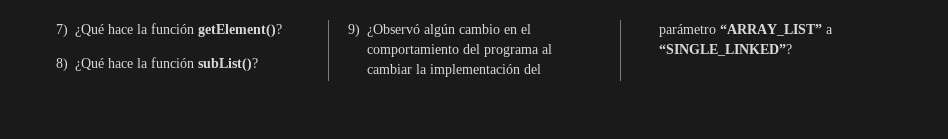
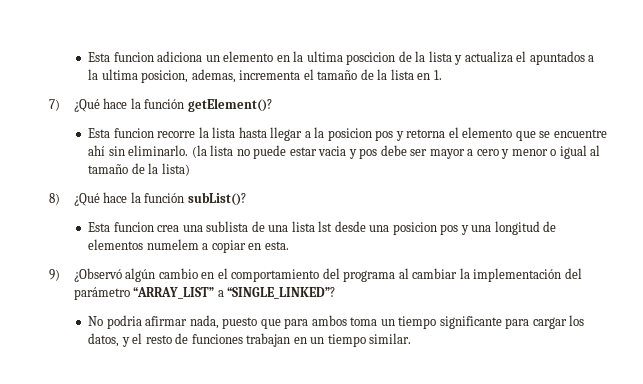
(56, 30) none -> [88,51,595,65] [88,69,442,83] Esta funcion adiciona un elemento en la ultima poscicion de la lista y actualiza el apuntados a la ultima posicion, ademas, incrementa el tamaño de la lista en 1. //
(282, 30) none -> [88,127,607,141] [88,145,601,159] [88,163,190,176] // Esta funcion recorre la lista hasta llegar a la posicion pos y retorna el elemento que se encuentre ahí sin eliminarlo. (la lista no puede estar vacia y pos debe ser mayor a cero y menor o igual al tamaño de la lista)
(258, 64) none -> [88,221,557,235] [88,239,289,253] // Esta funcion crea una sublista de una lista lst desde una posicion pos y una longitud de elementos numelem a copiar en esta.
(792, 50) none -> [88,315,585,329] [88,333,412,347] // No podria afirmar nada, puesto que para ambos toma un tiempo significante para cargar los datos, y el resto de funciones trabajan en un tiempo similar.

